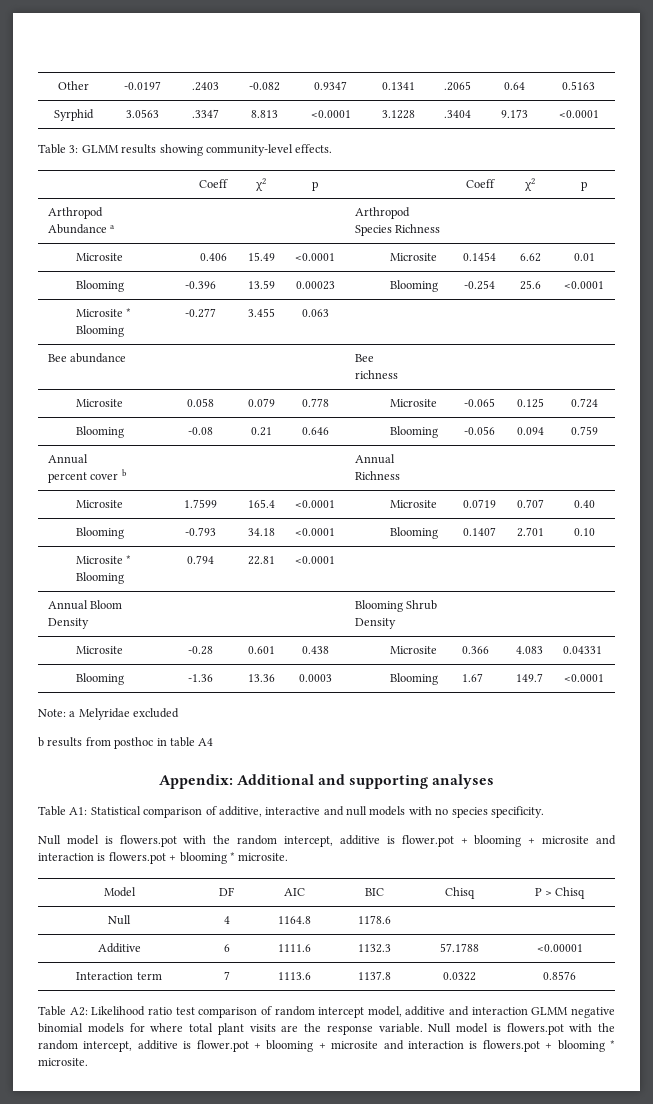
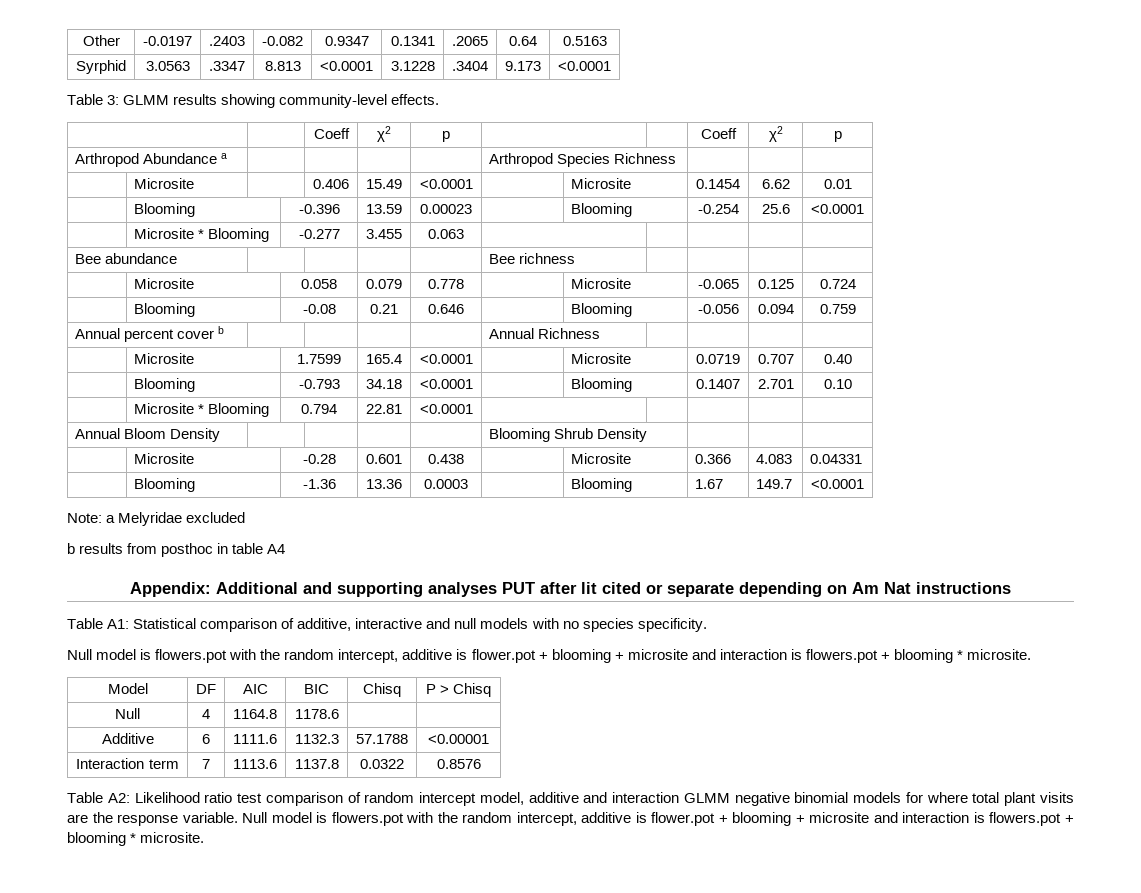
(495, 781) none -> [502,582,1011,597] PUT after lit cited or separate depending on Am Nat instructions

